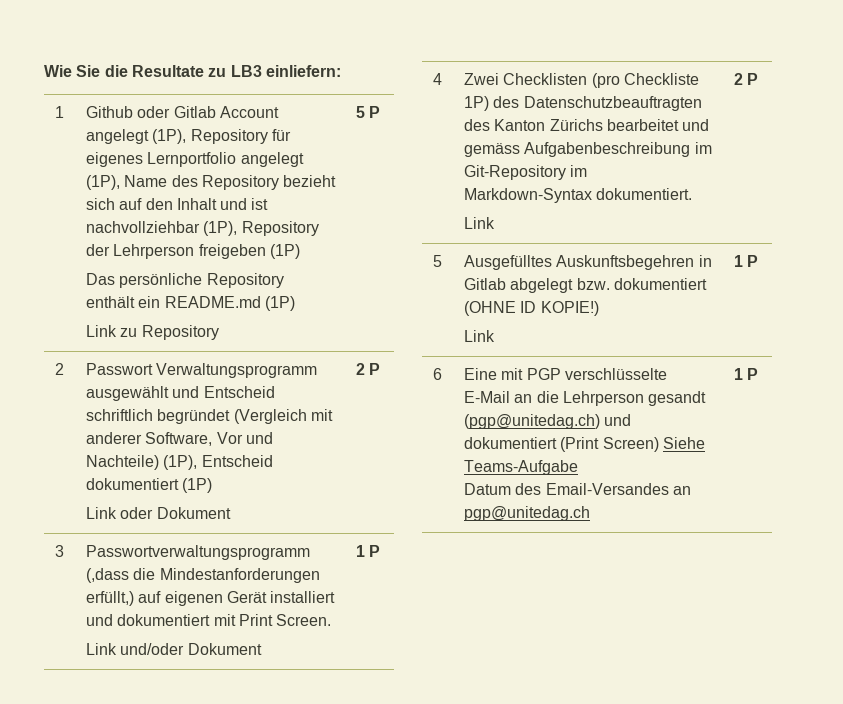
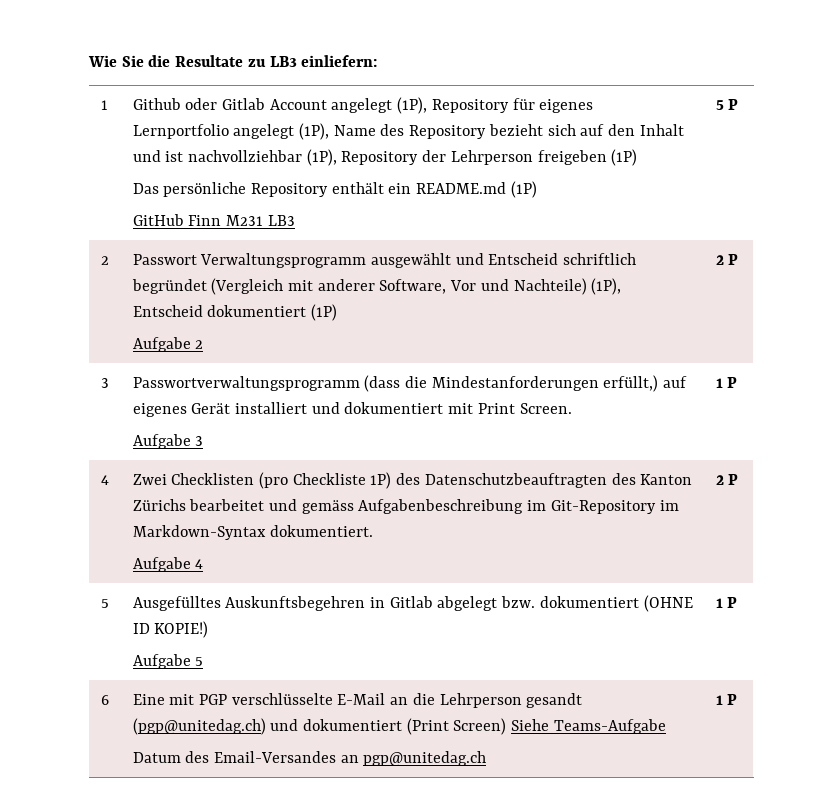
[85,325,219,340] Link zu Repository -> [132,214,295,226] GitHub Finn M231 LB3
[85,507,231,519] Link oder Dokument -> [132,337,204,352] Aufgabe 2
[85,568,129,583] (,dass -> [364,375,401,392] (dass
[164,591,223,606] eigenen -> [132,403,187,417] eigenes
[85,643,262,655] Link und/oder Dokument -> [132,434,204,449] Aufgabe 3
[463,217,495,229] Link -> [132,557,204,572] Aufgabe 4
[463,330,495,342] Link -> [132,654,204,669] Aufgabe 5

